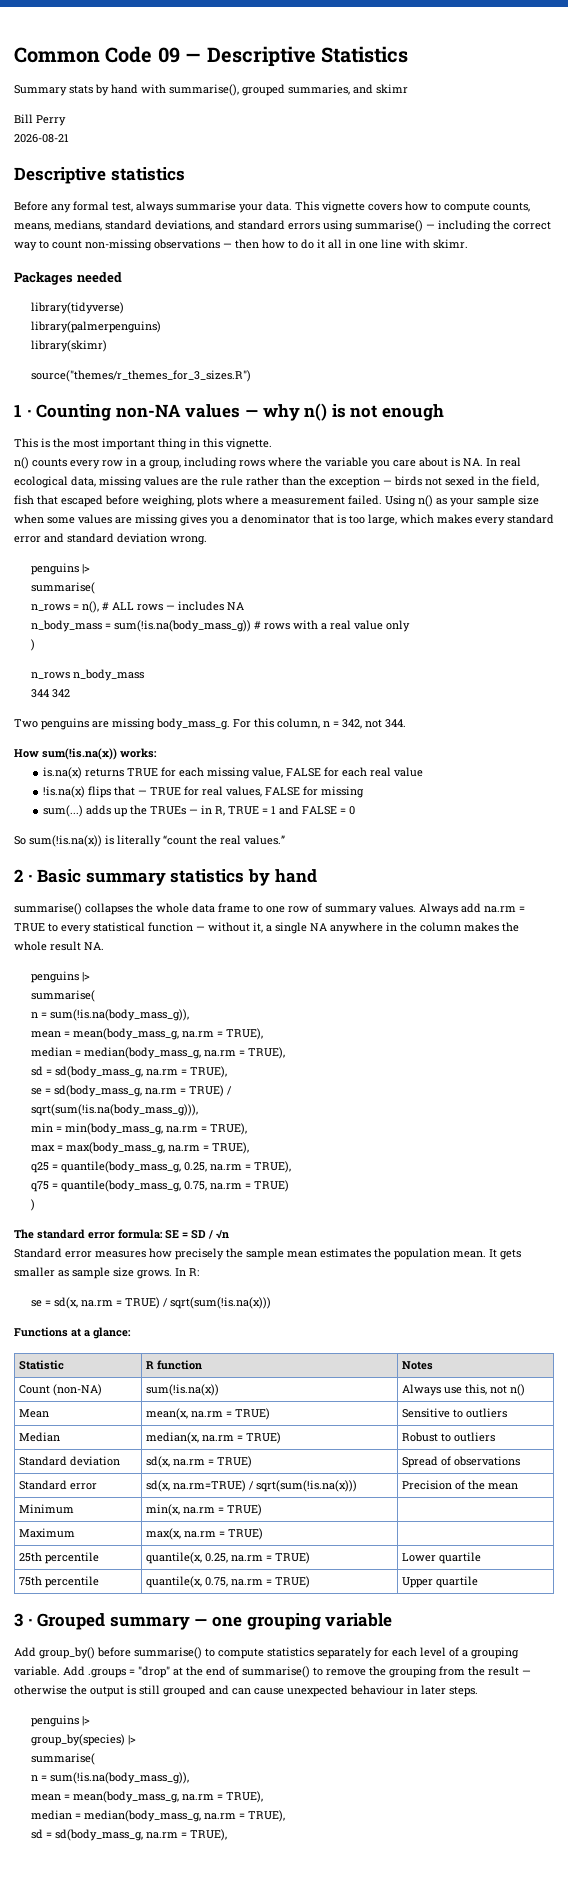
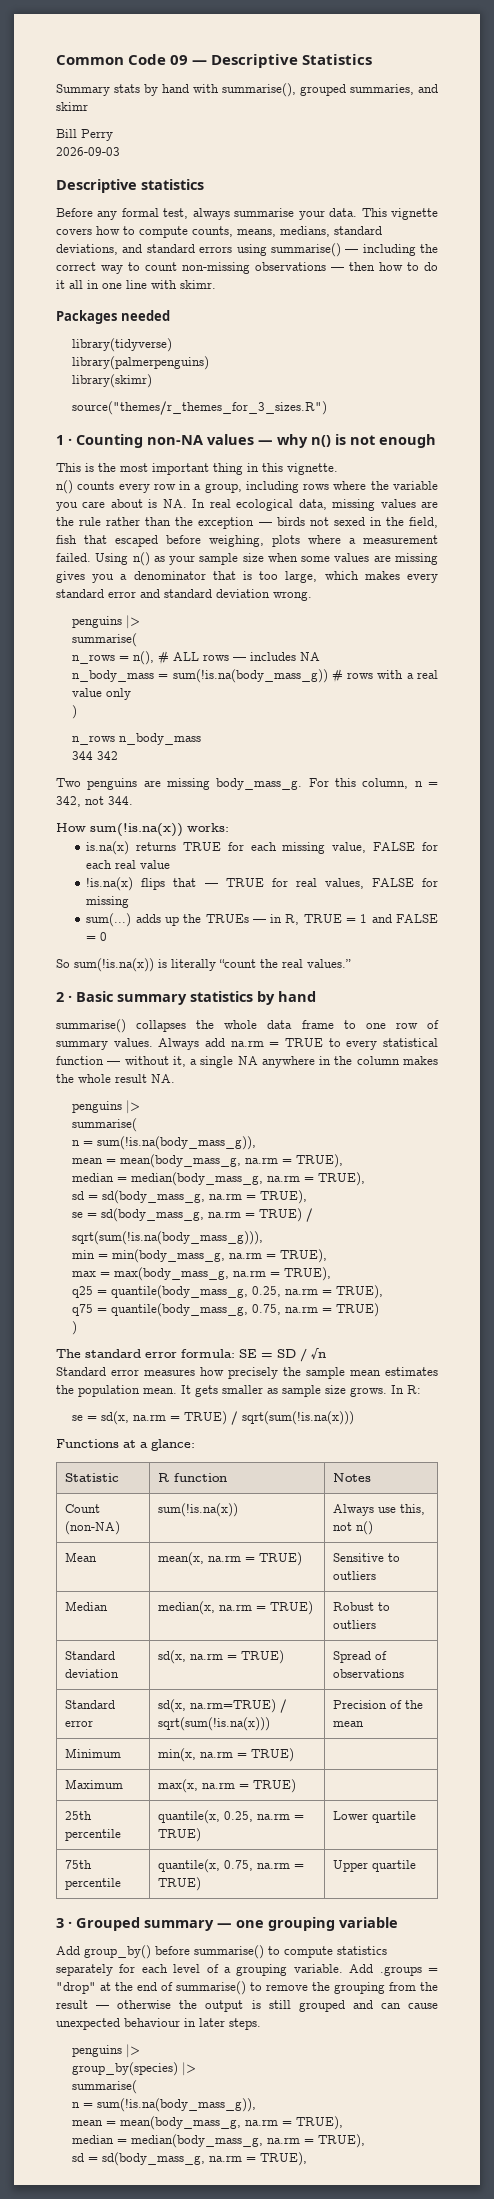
[14,134,69,143] 2026-08-21 -> [56,147,120,156] 2026-09-03

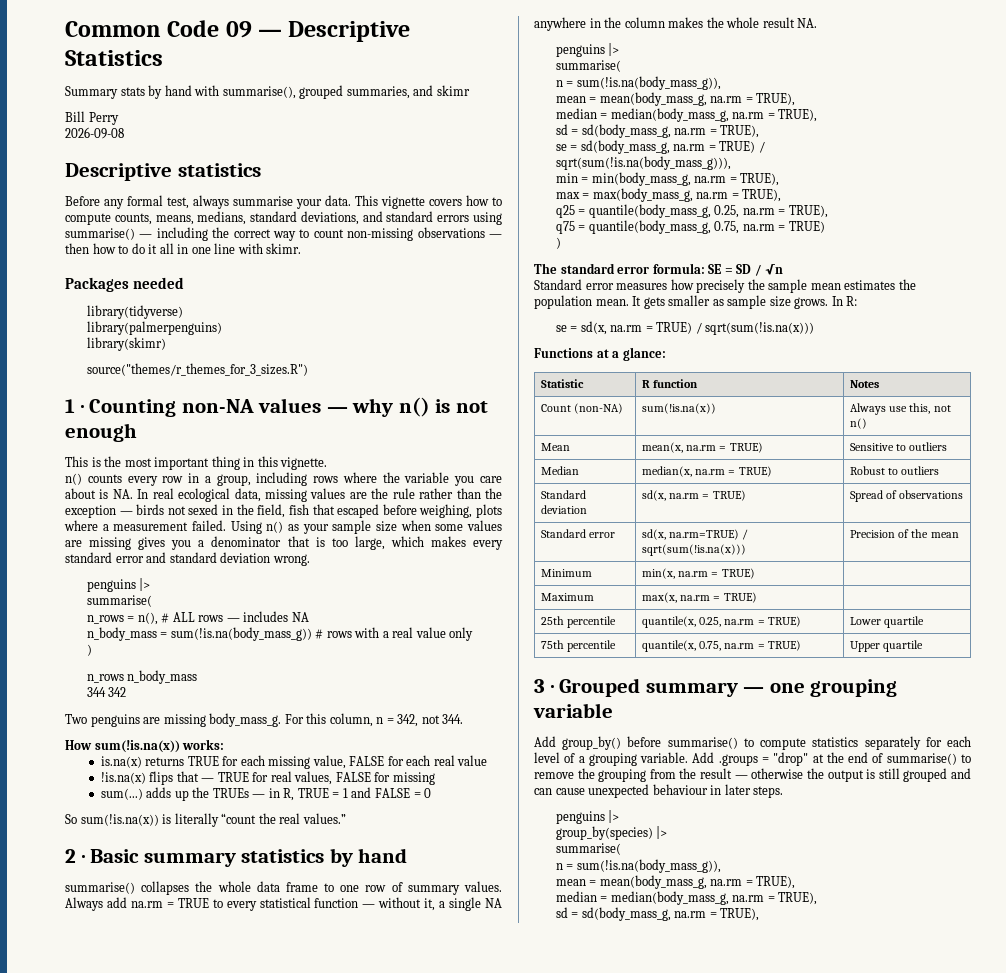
[56,147,120,156] 2026-09-03 -> [65,127,124,139] 2026-09-08

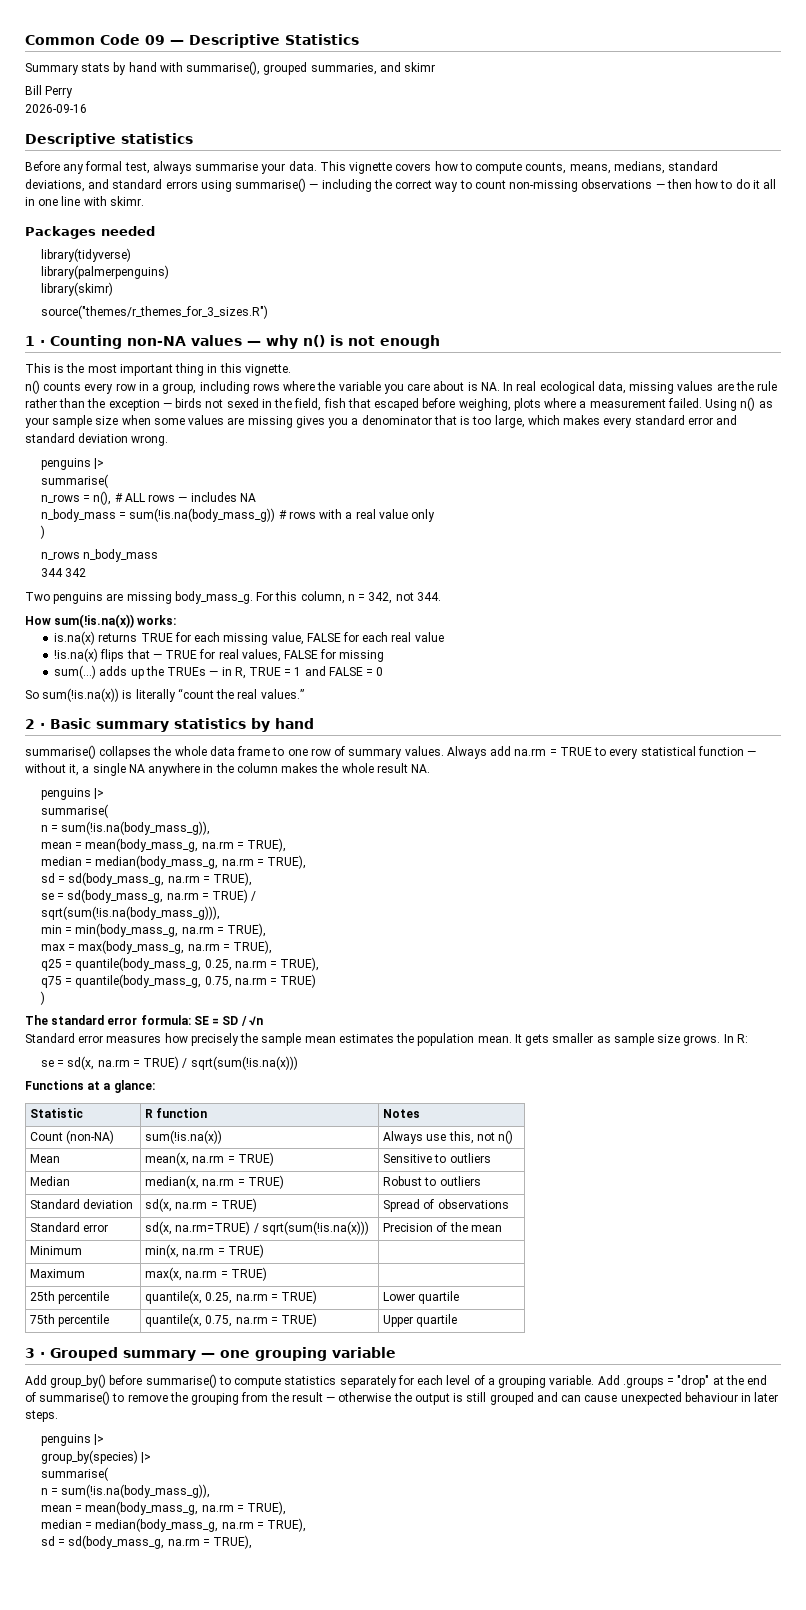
[65,127,124,139] 2026-09-08 -> [25,104,87,113] 2026-09-16

